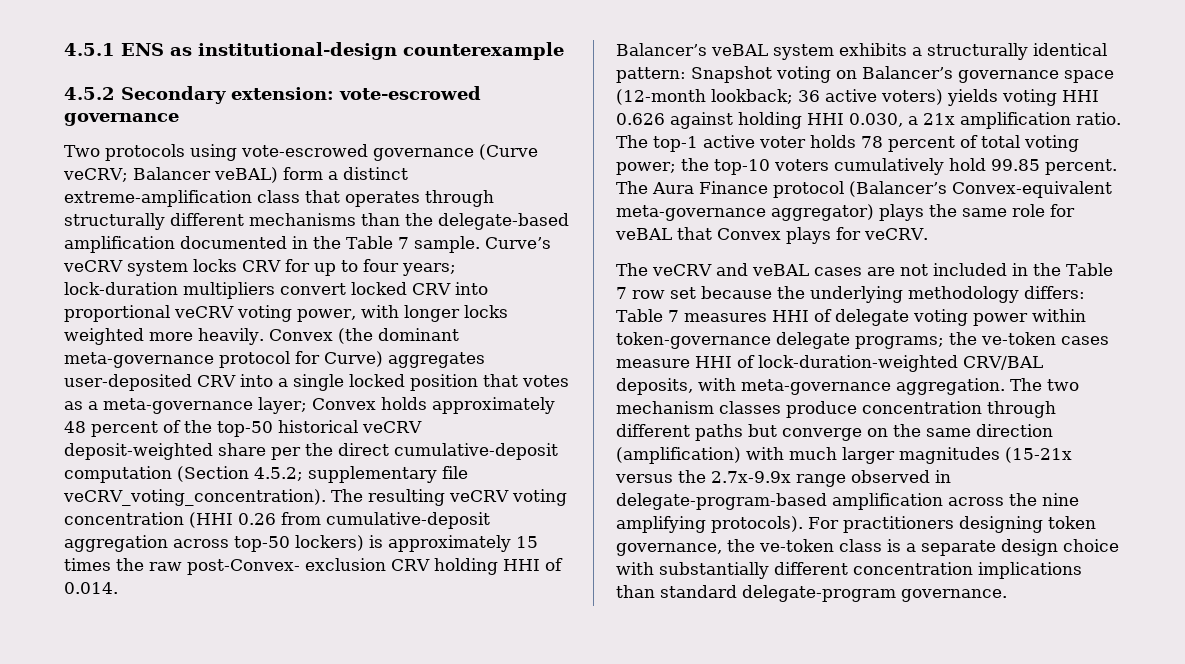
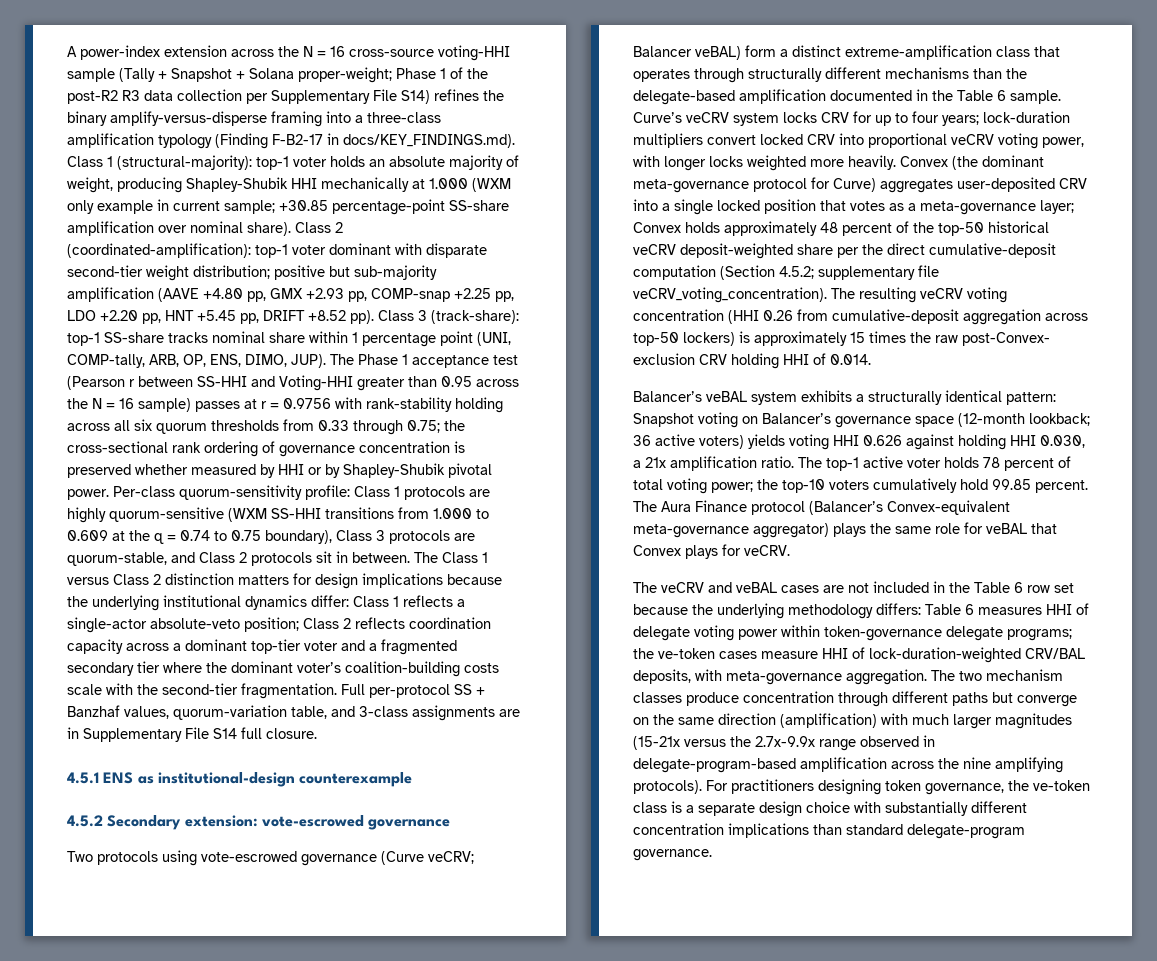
(64, 49) none -> [67,45,510,61] [67,67,488,83] [67,89,504,104] [67,111,441,127] [67,133,515,149] [67,155,519,170] [67,177,511,193] [67,199,509,215] [67,221,343,236] [67,243,487,258] [67,265,437,281] [67,287,514,302] [67,310,519,324] [67,331,511,347] [67,354,518,368] [67,375,519,391] [67,397,503,413] [67,419,465,435] [67,441,465,457] [67,463,492,478] [67,485,490,500] [67,507,489,523] [67,530,475,544] [67,551,488,566] [67,573,502,589] [67,595,465,611] [67,617,491,633] [67,639,457,655] [67,661,499,677] [67,683,485,699] [67,705,520,721] [67,727,317,742] A power-index extension across the N = 16 cross-source voting-HHI sample (Tally + Snapshot + Solana proper-weight; Phase 1 of the post-R2 R3 data collection per Supplementary File S14) refines the binary amplify-versus-disperse framing into a three-class amplification typology (Finding F-B2-17 in docs/KEY_FINDINGS.md). Class 1 (structural-majority): top-1 voter holds an absolute majority of weight, producing Shapley-Shubik HHI mechanically at 1.000 (WXM only example in current sample; +30.85 percentage-point SS-share amplification over nominal share). Class 2 (coordinated-amplification): top-1 voter dominant with disparate second-tier weight distribution; positive but sub-majority amplification (AAVE +4.80 pp, GMX +2.93 pp, COMP-snap +2.25 pp, LDO +2.20 pp, HNT +5.45 pp, DRIFT +8.52 pp). Class 3 (track-share): top-1 SS-share tracks nominal share within 1 percentage point (UNI, COMP-tally, ARB, OP, ENS, DIMO, JUP). The Phase 1 acceptance test (Pearson r between SS-HHI and Voting-HHI greater than 0.95 across the N = 16 sample) passes at r = 0.9756 with rank-stability holding across all six quorum thresholds from 0.33 through 0.75; the cross-sectional rank ordering of governance concentration is preserved whether measured by HHI or by Shapley-Shubik pivotal power. Per-class quorum-sensitivity profile: Class 1 protocols are highly quorum-sensitive (WXM SS-HHI transitions from 1.000 to 0.609 at the q = 0.74 to 0.75 boundary), Class 3 protocols are quorum-stable, and Class 2 protocols sit in between. The Class 1 versus Class 2 distinction matters for design implications because the underlying institutional dynamics differ: Class 1 reflects a single-actor absolute-veto position; Class 2 reflects coordination capacity across a dominant top-tier voter and a fragmented secondary tier where the dominant voter’s coalition-building costs scale with the second-tier fragmentation. Full per-protocol SS + Banzhaf values, quorum-variation table, and 3-class assignments are in Supplementary File S14 full closure. //
[397,237,409,249] 7 -> [997,90,1006,101] 6
[616,287,627,299] 7 -> [1014,582,1023,593] 6
[667,310,679,322] 7 -> [965,604,974,615] 6

